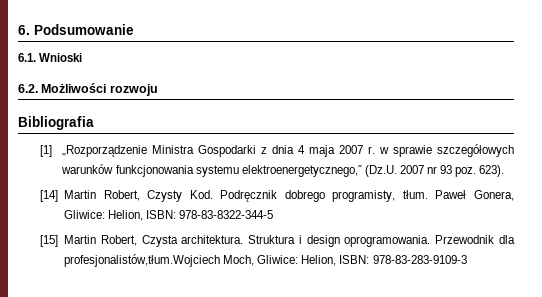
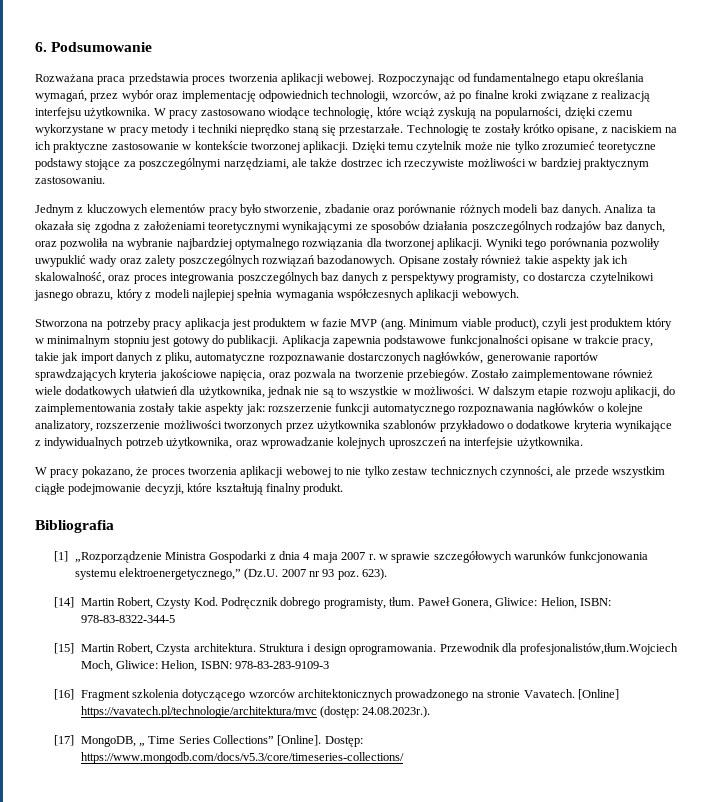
[18,53,83,62] [18,83,158,96] 6.1. Wnioski // 6.2. Możliwości rozwoju -> [35,73,645,85] [35,90,651,102] [35,107,633,119] [35,124,678,136] [35,141,657,153] [35,158,649,170] [35,176,105,184] [35,204,656,216] [35,221,665,233] [35,238,660,250] [35,255,628,267] [35,272,654,284] [34,289,519,301] [35,318,673,330] [35,335,654,347] [35,352,599,364] [35,369,654,381] [35,386,676,398] [35,403,644,415] [35,420,673,432] [35,437,583,449] [35,466,665,478] [35,483,344,495] Rozważana praca przedstawia proces tworzenia aplikacji webowej. Rozpoczynając od fundamentalnego etapu określania wymagań, przez wybór oraz implementację odpowiednich technologii, wzorców, aż po finalne kroki związane z realizacją interfejsu użytkownika. W pracy zastosowano wiodące technologię, które wciąż zyskują na popularności, dzięki czemu wykorzystane w pracy metody i techniki nieprędko staną się przestarzałe. Technologię te zostały krótko opisane, z naciskiem na ich praktyczne zastosowanie w kontekście tworzonej aplikacji. Dzięki temu czytelnik może nie tylko zrozumieć teoretyczne podstawy stojące za poszczególnymi narzędziami, ale także dostrzec ich rzeczywiste możliwości w bardziej praktycznym zastosowaniu. // Jednym z kluczowych elementów pracy było stworzenie, zbadanie oraz porównanie różnych modeli baz danych. Analiza ta okazała się zgodna z założeniami teoretycznymi wynikającymi ze sposobów działania poszczególnych rodzajów baz danych, oraz pozwoliła na wybranie najbardziej optymalnego rozwiązania dla tworzonej aplikacji. Wyniki tego porównania pozwoliły uwypuklić wady oraz zalety poszczególnych rozwiązań bazodanowych. Opisane zostały również takie aspekty jak ich skalowalność, oraz proces integrowania poszczególnych baz danych z perspektywy programisty, co dostarcza czytelnikowi jasnego obrazu, który z modeli najlepiej spełnia wymagania współczesnych aplikacji webowych. // Stworzona na potrzeby pracy aplikacja jest produktem w fazie MVP (ang. Minimum viable product), czyli jest produktem który w minimalnym stopniu jest gotowy do publikacji. Aplikacja zapewnia podstawowe funkcjonalności opisane w trakcie pracy, takie jak import danych z pliku, automatyczne rozpoznawanie dostarczonych nagłówków, generowanie raportów sprawdzających kryteria jakościowe napięcia, oraz pozwala na tworzenie przebiegów. Zostało zaimplementowane również wiele dodatkowych ułatwień dla użytkownika, jednak nie są to wszystkie w możliwości. W dalszym etapie rozwoju aplikacji, do zaimplementowania zostały takie aspekty jak: rozszerzenie funkcji automatycznego rozpoznawania nagłówków o kolejne analizatory, rozszerzenie możliwości tworzonych przez użytkownika szablonów przykładowo o dodatkowe kryteria wynikające z indywidualnych potrzeb użytkownika, oraz wprowadzanie kolejnych uproszczeń na interfejsie użytkownika. // W pracy pokazano, że proces tworzenia aplikacji webowej to nie tylko zestaw technicznych czynności, ale przede wszystkim ciągłe podejmowanie decyzji, które kształtują finalny produkt.
(467, 259) none -> [54,689,619,701] [80,706,431,718] [54,735,363,747] [80,752,404,764] // [16] Fragment szkolenia dotyczącego wzorców architektonicznych prowadzonego na stronie Vavatech. [Online] https://vavatech.pl/technologie/architektura/mvc (dostęp: 24.08.2023r.). // [17] MongoDB, „ Time Series Collections” [Online]. Dostęp: https://www.mongodb.com/docs/v5.3/core/timeseries-collections/

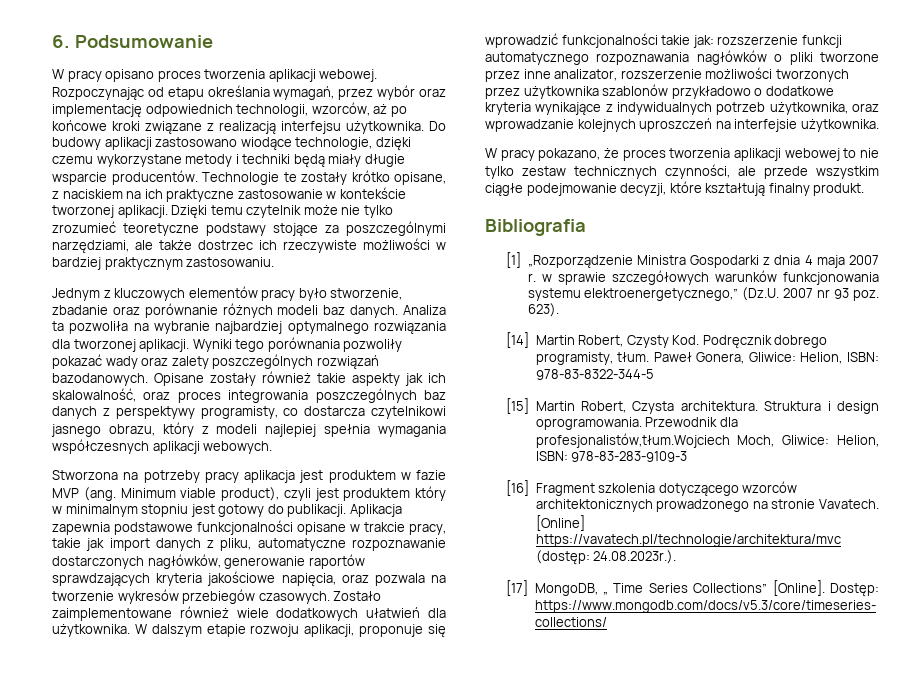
[35,73,189,85] Rozważana praca przedstawia -> [52,69,155,82] W pracy opisano
[473,73,560,85] fundamentalnego -> (164, 92) none
[474,90,509,99] finalne -> [52,120,107,131] końcowe
[153,107,562,119] W pracy zastosowano wiodące technologię, które wciąż zyskują na popularności, -> [429,121,446,131] [52,137,373,150] Do budowy aplikacji zastosowano wiodące technologie,
[107,127,149,136] w pracy -> (182, 160) none
[240,124,469,136] nieprędko staną się przestarzałe. Technologię -> [293,154,405,168] [52,170,279,185] będą miały długie wsparcie producentów. Technologie
[35,221,665,233] [35,241,57,247] okazała się zgodna z założeniami teoretycznymi wynikającymi ze sposobów działania poszczególnych rodzajów baz danych, oraz -> (64, 326) none
[35,255,86,267] uwypuklić -> [52,354,102,369] pokazać
[407,369,468,381] przebiegów. -> [117,589,330,604] wykresów przebiegów czasowych.
[198,386,475,398] użytkownika, jednak nie są to wszystkie w możliwości. -> [52,624,130,637] użytkownika.
[663,386,676,395] [35,403,245,415] do zaimplementowania zostały takie aspekty -> [359,624,446,638] [485,33,691,48] proponuje się wprowadzić funkcjonalności takie
[607,403,644,415] [35,420,93,432] kolejne analizatory, -> [789,52,879,65] [485,69,618,82] pliki tworzone przez inne analizator,

